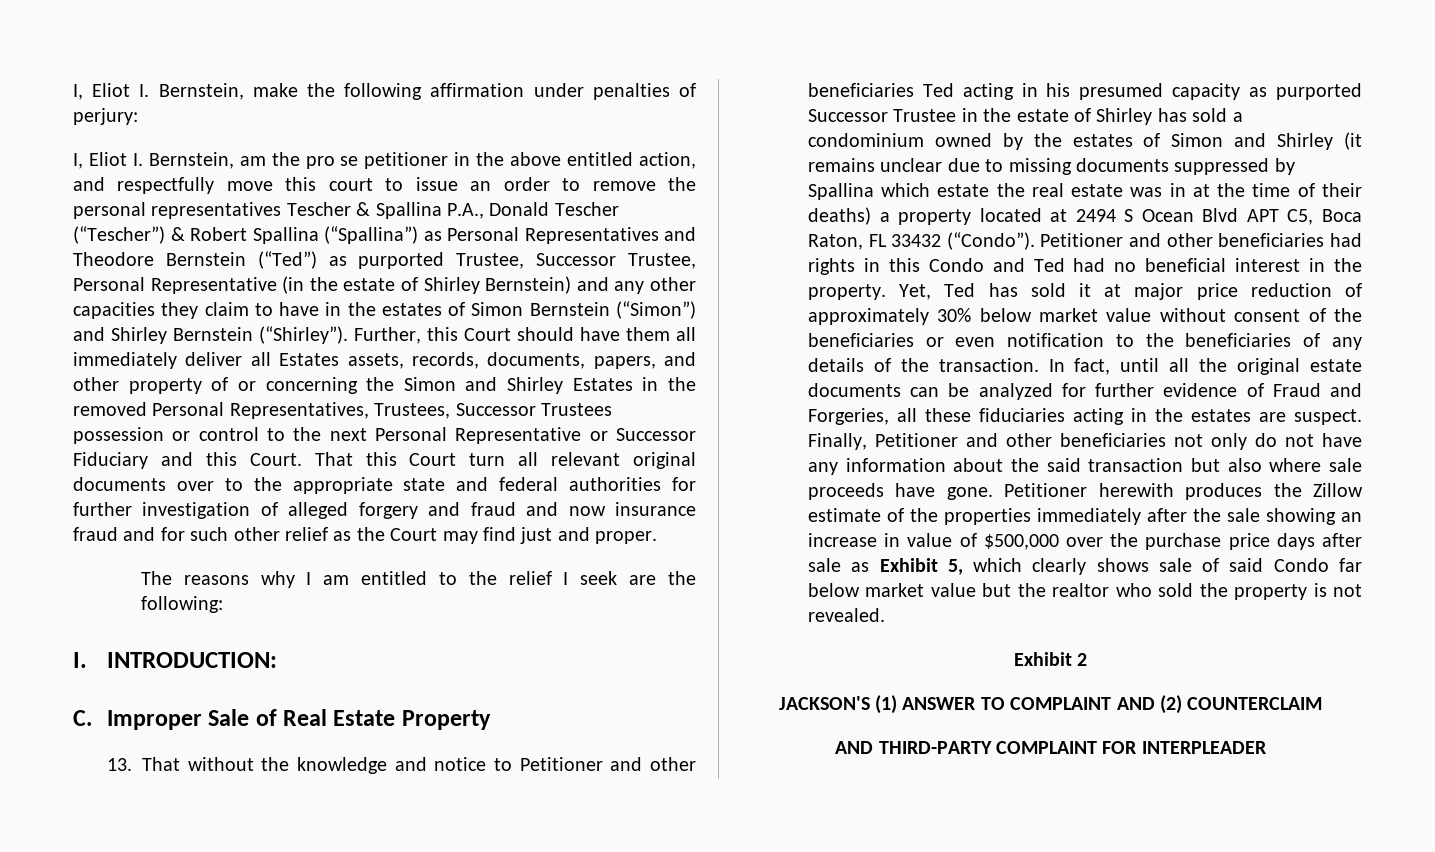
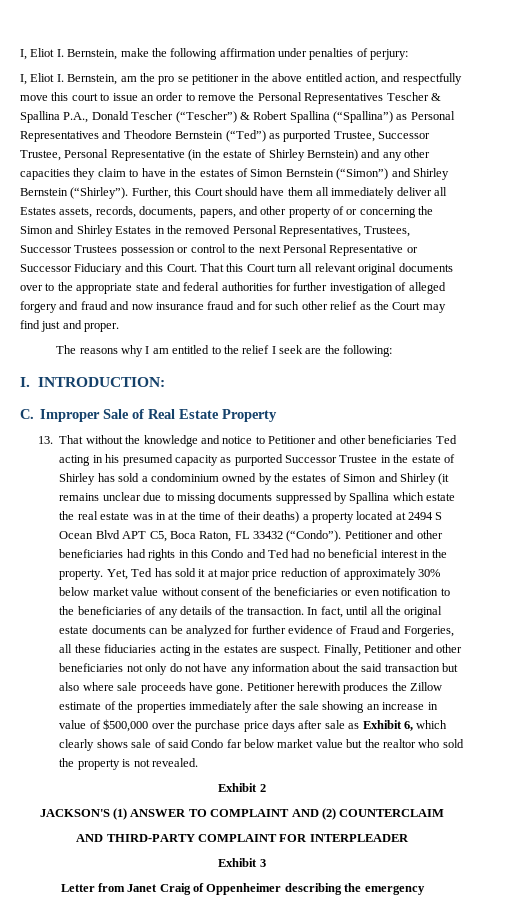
[73,202,282,219] personal representatives -> [257,92,384,104] Personal Representatives
[947,559,963,575] 5, -> [403,721,413,731] 6,
(1267, 747) none -> [218,858,266,867] [60,883,425,895] // Exhibit 3 // Letter from Janet Craig of Oppenheimer describing the emergency

